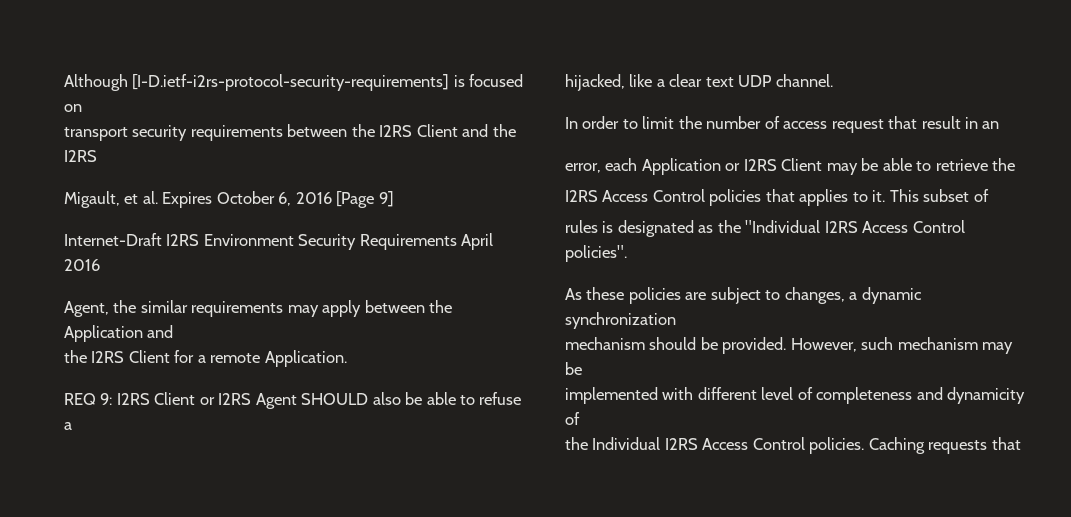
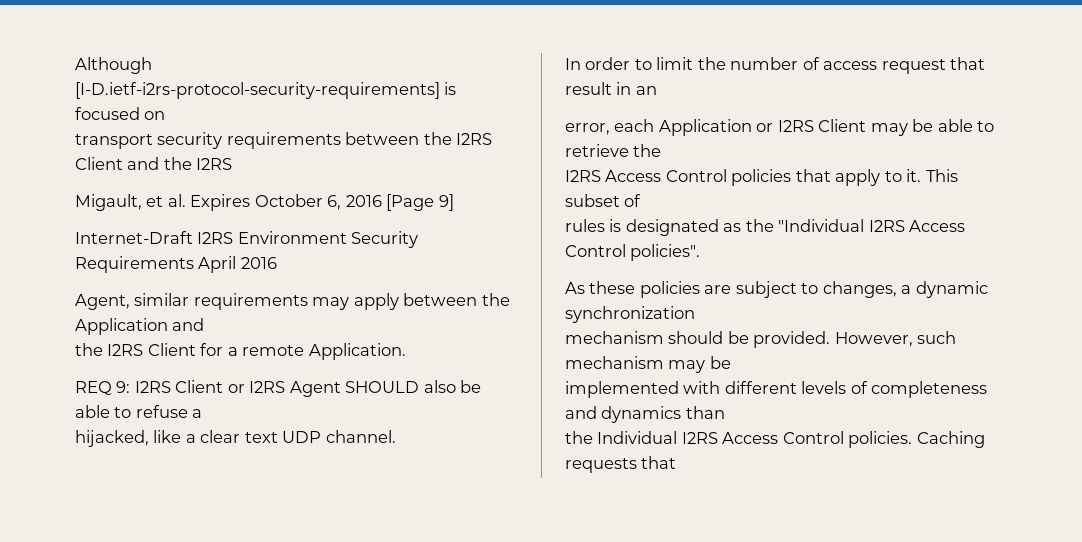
[113,300,137,313] the -> (130, 302) none
[799,189,849,206] applies -> [835,169,881,186] apply
[761,387,794,400] level -> [801,381,847,394] levels
[947,387,1026,404] [565,412,580,425] dynamicity of -> [601,406,725,423] dynamics than

